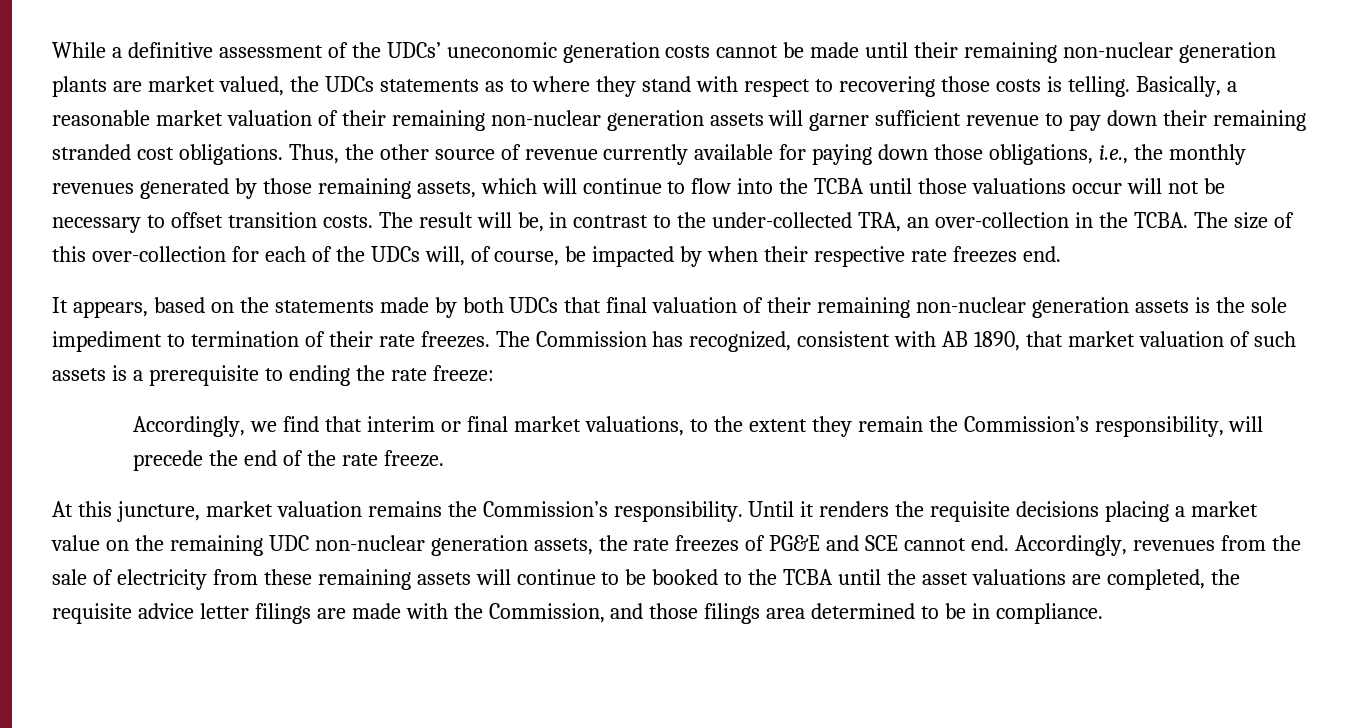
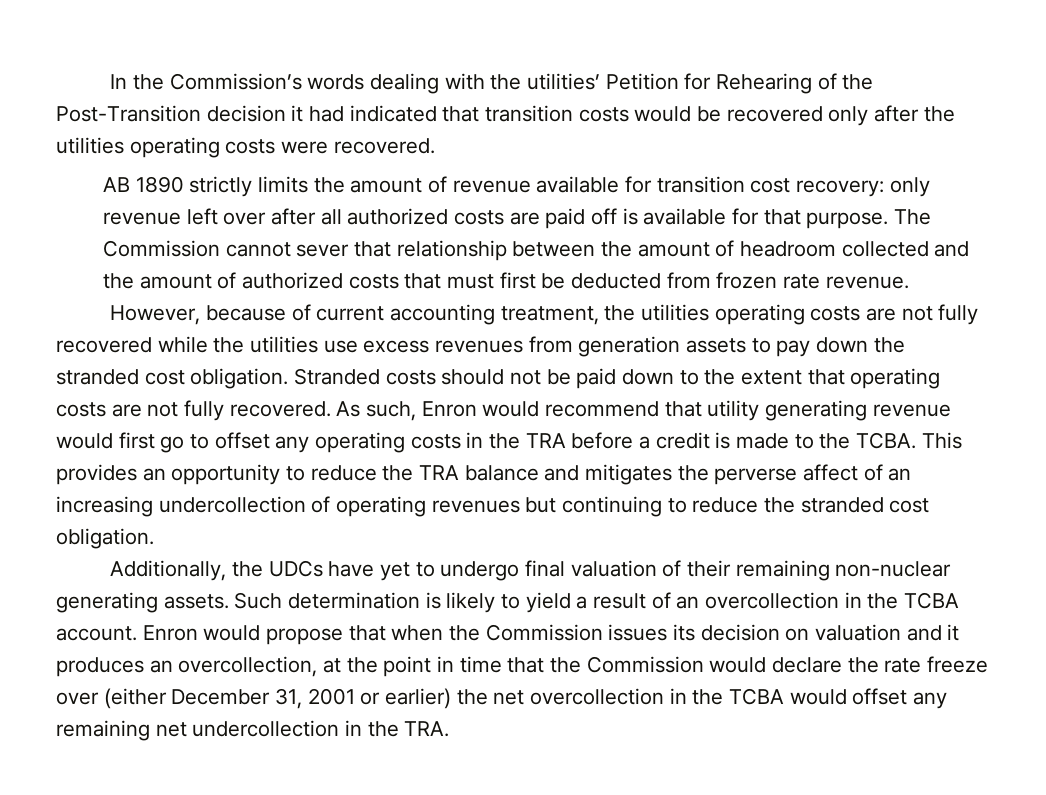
[52,42,1276,63] [52,76,1237,97] [52,110,1306,131] [52,144,1246,165] [52,178,1225,199] [52,212,1294,233] [52,246,1061,267] [52,297,602,318] While a definitive assessment of the UDCs’ uneconomic generation costs cannot be made until their remaining non-nuclear generation plants are market valued, the UDCs statements as to where they stand with respect to recovering those costs is telling. Basically, a reasonable market valuation of their remaining non-nuclear generation assets will garner sufficient revenue to pay down their remaining stranded cost obligations. Thus, the other source of revenue currently available for paying down those obligations, i.e., the monthly revenues generated by those remaining assets, which will continue to flow into the TCBA until those valuations occur will not be necessary to offset transition costs. The result will be, in contrast to the under-collected TRA, an over-collection in the TCBA. The size of this over-collection for each of the UDCs will, of course, be impacted by when their respective rate freezes end. // It appears, based on the statements made by both UDCs that -> [110,73,874,94] [56,105,955,126] [56,137,435,158] [102,176,930,197] [102,208,932,229] [102,240,970,261] [102,272,909,289] [110,304,979,325] [56,336,905,357] [56,368,941,389] [56,400,951,421] [56,432,962,453] [56,464,912,485] [56,496,930,517] [56,528,154,549] [110,560,520,581] In the Commission’s words dealing with the utilities’ Petition for Rehearing of the Post-Transition decision it had indicated that transition costs would be recovered only after the utilities operating costs were recovered. // AB 1890 strictly limits the amount of revenue available for transition cost recovery: only revenue left over after all authorized costs are paid off is available for that purpose. The Commission cannot sever that relationship between the amount of headroom collected and the amount of authorized costs that must first be deducted from frozen rate revenue. // However, because of current accounting treatment, the utilities operating costs are not fully recovered while the utilities use excess revenues from generation assets to pay down the stranded cost obligation. Stranded costs should not be paid down to the extent that operating costs are not fully recovered. As such, Enron would recommend that utility generating revenue would first go to offset any operating costs in the TRA before a credit is made to the TCBA. This provides an opportunity to reduce the TRA balance and mitigates the perverse affect of an increasing undercollection of operating revenues but continuing to reduce the stranded cost obligation. // Additionally, the UDCs have yet to undergo
[1031,297,1287,318] [52,331,1296,352] [52,365,494,386] [133,416,1264,437] [133,450,445,471] [52,501,1258,522] [51,535,1301,556] [52,569,1240,590] [52,603,1103,624] generation assets is the sole impediment to termination of their rate freezes. The Commission has recognized, consistent with AB 1890, that market valuation of such assets is a prerequisite to ending the rate freeze: // Accordingly, we find that interim or final market valuations, to the extent they remain the Commission’s responsibility, will precede the end of the rate freeze. // At this juncture, market valuation remains the Commission’s responsibility. Until it renders the requisite decisions placing a market value on the remaining UDC non-nuclear generation assets, the rate freezes of PG&E and SCE cannot end. Accordingly, revenues from the sale of electricity from these remaining assets will continue to be booked to the TCBA until the asset valuations are completed, the requisite advice letter filings are made with the Commission, and those filings area determined to be in compliance. -> [56,592,960,613] [56,624,960,645] [56,656,989,677] [56,688,948,709] [56,720,450,741] generating assets. Such determination is likely to yield a result of an overcollection in the TCBA account. Enron would propose that when the Commission issues its decision on valuation and it produces an overcollection, at the point in time that the Commission would declare the rate freeze over (either December 31, 2001 or earlier) the net overcollection in the TCBA would offset any remaining net undercollection in the TRA.

